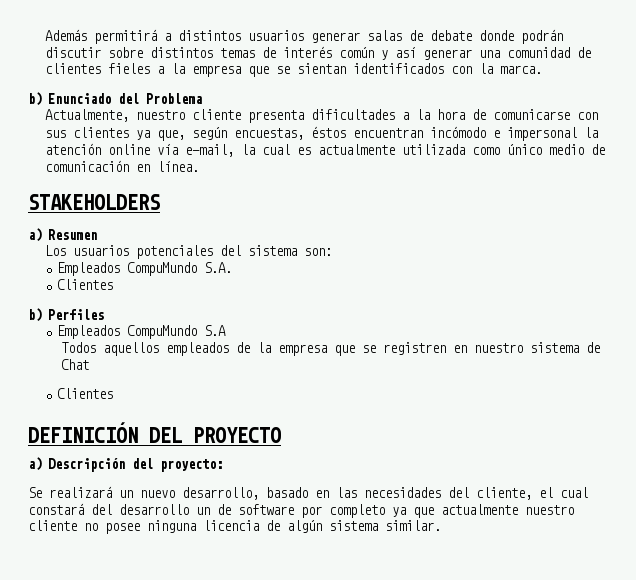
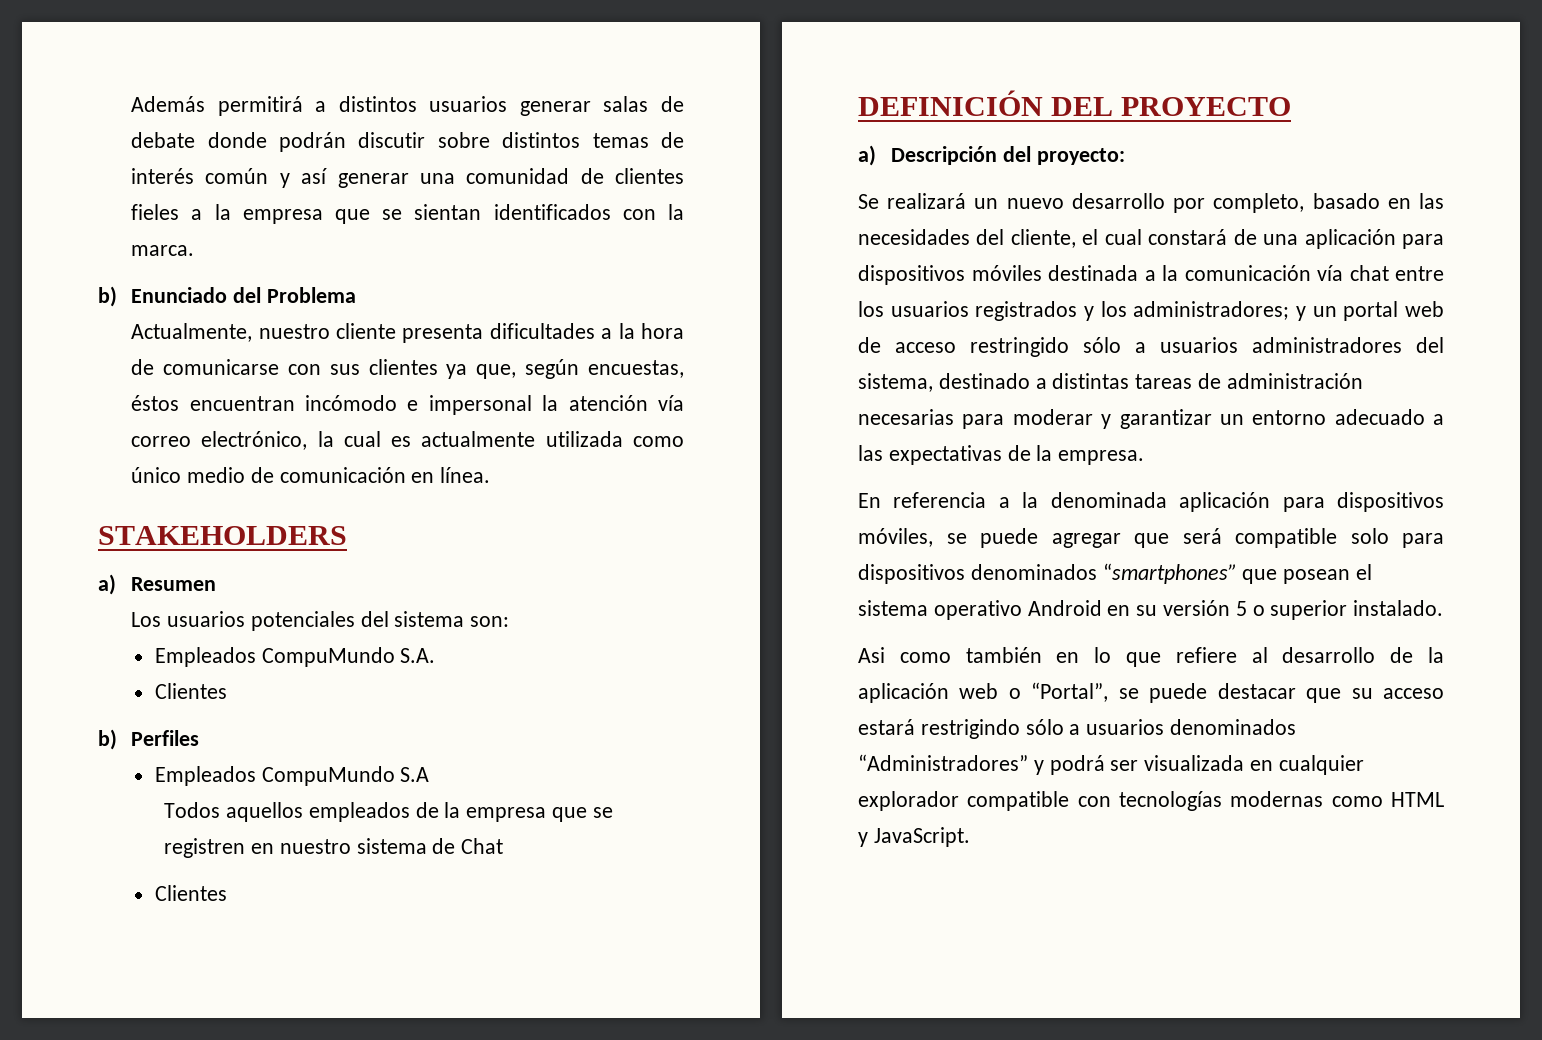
[107,144,234,157] online vía e-mail, -> [658,395,684,411] [131,431,308,450] vía correo electrónico,
[182,487,259,500] desarrollo, -> [1071,193,1305,213] desarrollo por completo,
[91,504,574,518] [28,520,441,534] del desarrollo un de software por completo ya que actualmente nuestro cliente no posee ninguna licencia de algún sistema similar. -> [1233,229,1444,249] [858,265,1444,285] [858,301,1444,321] [858,337,1444,357] [858,373,1363,392] [858,409,1444,429] [858,445,1145,465] [858,492,1444,512] [858,528,1444,548] [858,563,1373,584] [858,600,1444,620] [858,647,1444,667] [858,682,1444,703] [858,719,1297,739] [858,754,1364,775] [858,791,1444,811] [858,827,970,847] de una aplicación para dispositivos móviles destinada a la comunicación vía chat entre los usuarios registrados y los administradores; y un portal web de acceso restringido sólo a usuarios administradores del sistema, destinado a distintas tareas de administración necesarias para moderar y garantizar un entorno adecuado a las expectativas de la empresa. // En referencia a la denominada aplicación para dispositivos móviles, se puede agregar que será compatible solo para dispositivos denominados “smartphones” que posean el sistema operativo Android en su versión 5 o superior instalado. // Asi como también en lo que refiere al desarrollo de la aplicación web o “Portal”, se puede destacar que su acceso estará restrigindo sólo a usuarios denominados “Administradores” y podrá ser visualizada en cualquier explorador compatible con tecnologías modernas como HTML y JavaScript.

